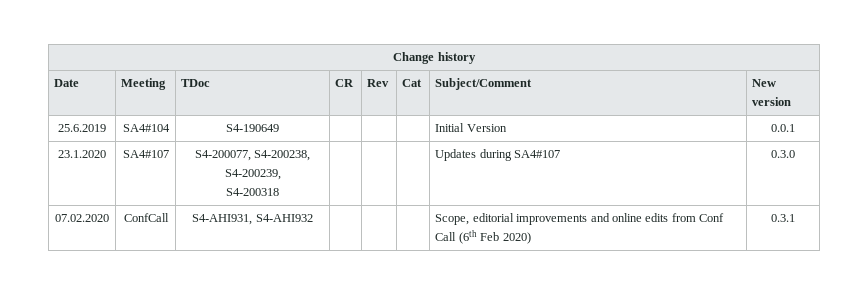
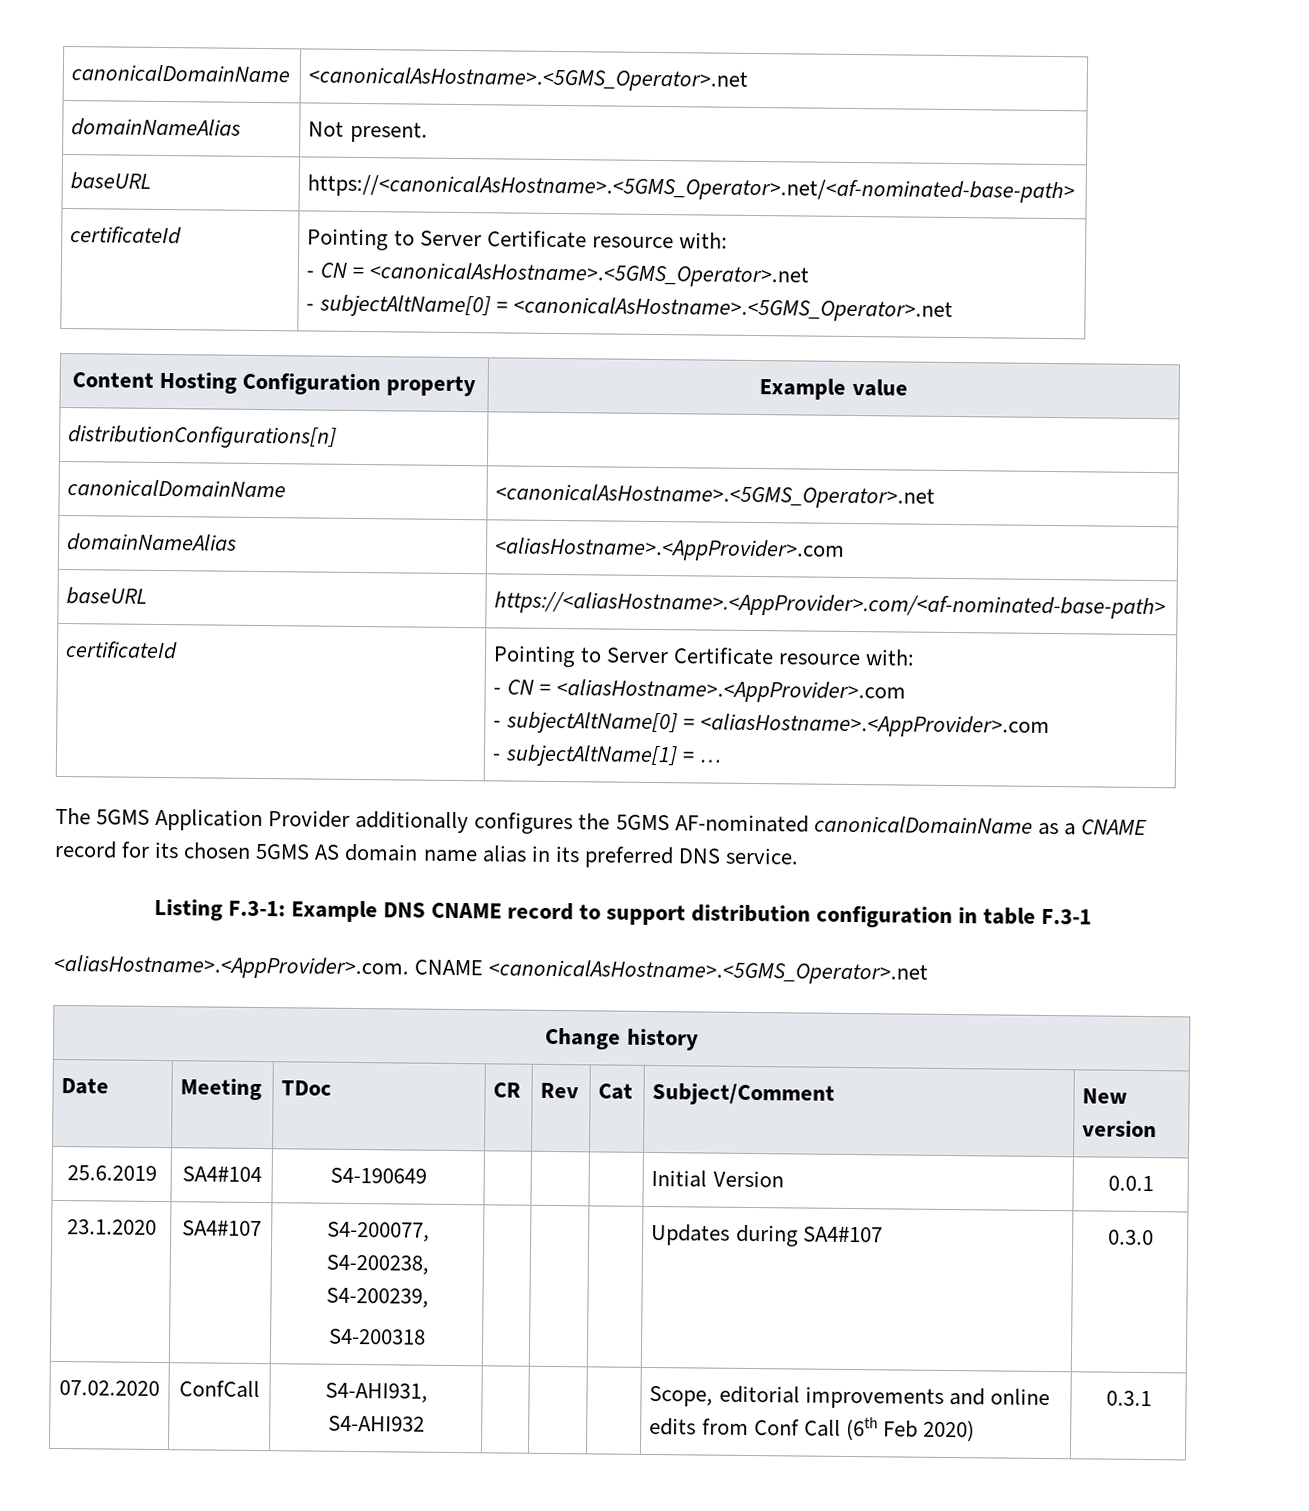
(393, 58) none -> [71,64,291,83] [308,66,749,92] [71,118,242,137] [308,121,428,143] [70,172,152,190] [307,174,1076,204] [70,226,183,245] [307,228,728,251] [306,262,809,288] [306,294,953,322] [71,371,477,397] [759,378,908,400] [68,425,338,449] [67,479,287,498] [495,483,936,509] [67,533,238,552] [494,537,846,562] [66,587,148,605] [494,591,1167,620] [65,641,179,660] [493,645,915,668] [493,678,906,704] [493,711,1050,738] [492,744,722,768] [55,807,1147,836] [54,840,799,869] [153,898,1093,929] [53,954,929,985] canonicalDomainName | <canonicalAsHostname>.<5GMS_Operator>.net // domainNameAlias | Not present. // baseURL | https://<canonicalAsHostname>.<5GMS_Operator>.net/<af-nominated-base-path> // certificateId | Pointing to Server Certificate resource with: // - CN = <canonicalAsHostname>.<5GMS_Operator>.net // - subjectAltName[0] = <canonicalAsHostname>.<5GMS_Operator>.net // Content Hosting Configuration property | Example value // distributionConfigurations[n] | // canonicalDomainName | <canonicalAsHostname>.<5GMS_Operator>.net // domainNameAlias | <aliasHostname>.<AppProvider>.com // baseURL | https://<aliasHostname>.<AppProvider>.com/<af-nominated-base-path> // certificateId | Pointing to Server Certificate resource with: // - CN = <aliasHostname>.<AppProvider>.com // - subjectAltName[0] = <aliasHostname>.<AppProvider>.com // - subjectAltName[1] = … // The 5GMS Application Provider additionally configures the 5GMS AF-nominated canonicalDomainName as a CNAME record for its chosen 5GMS AS domain name alias in its preferred DNS service. // Listing F.3-1: Example DNS CNAME record to support distribution configuration in table F.3-1 // <aliasHostname>.<AppProvider>.com. CNAME <canonicalAsHostname>.<5GMS_Operator>.net //

